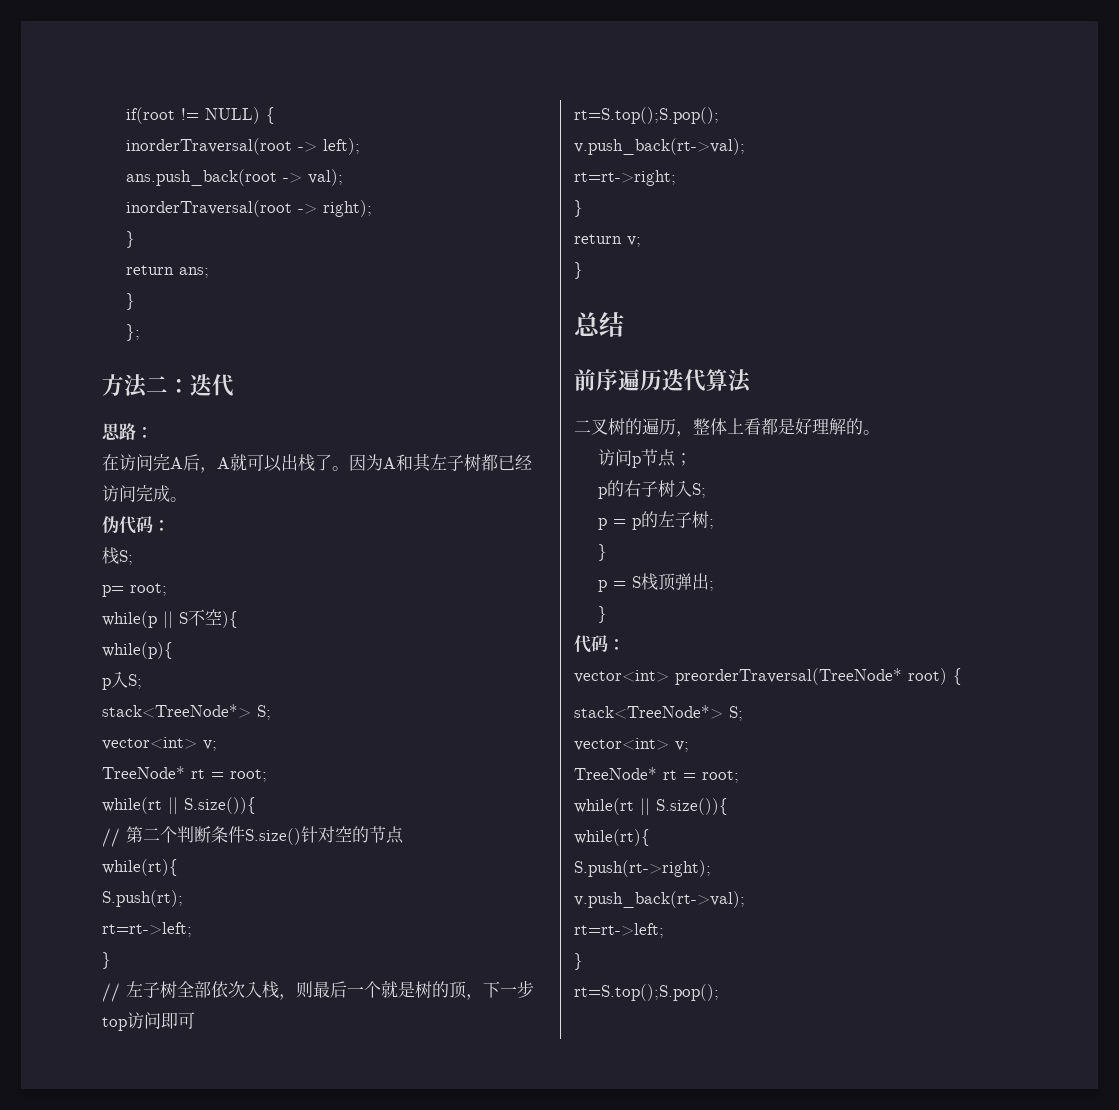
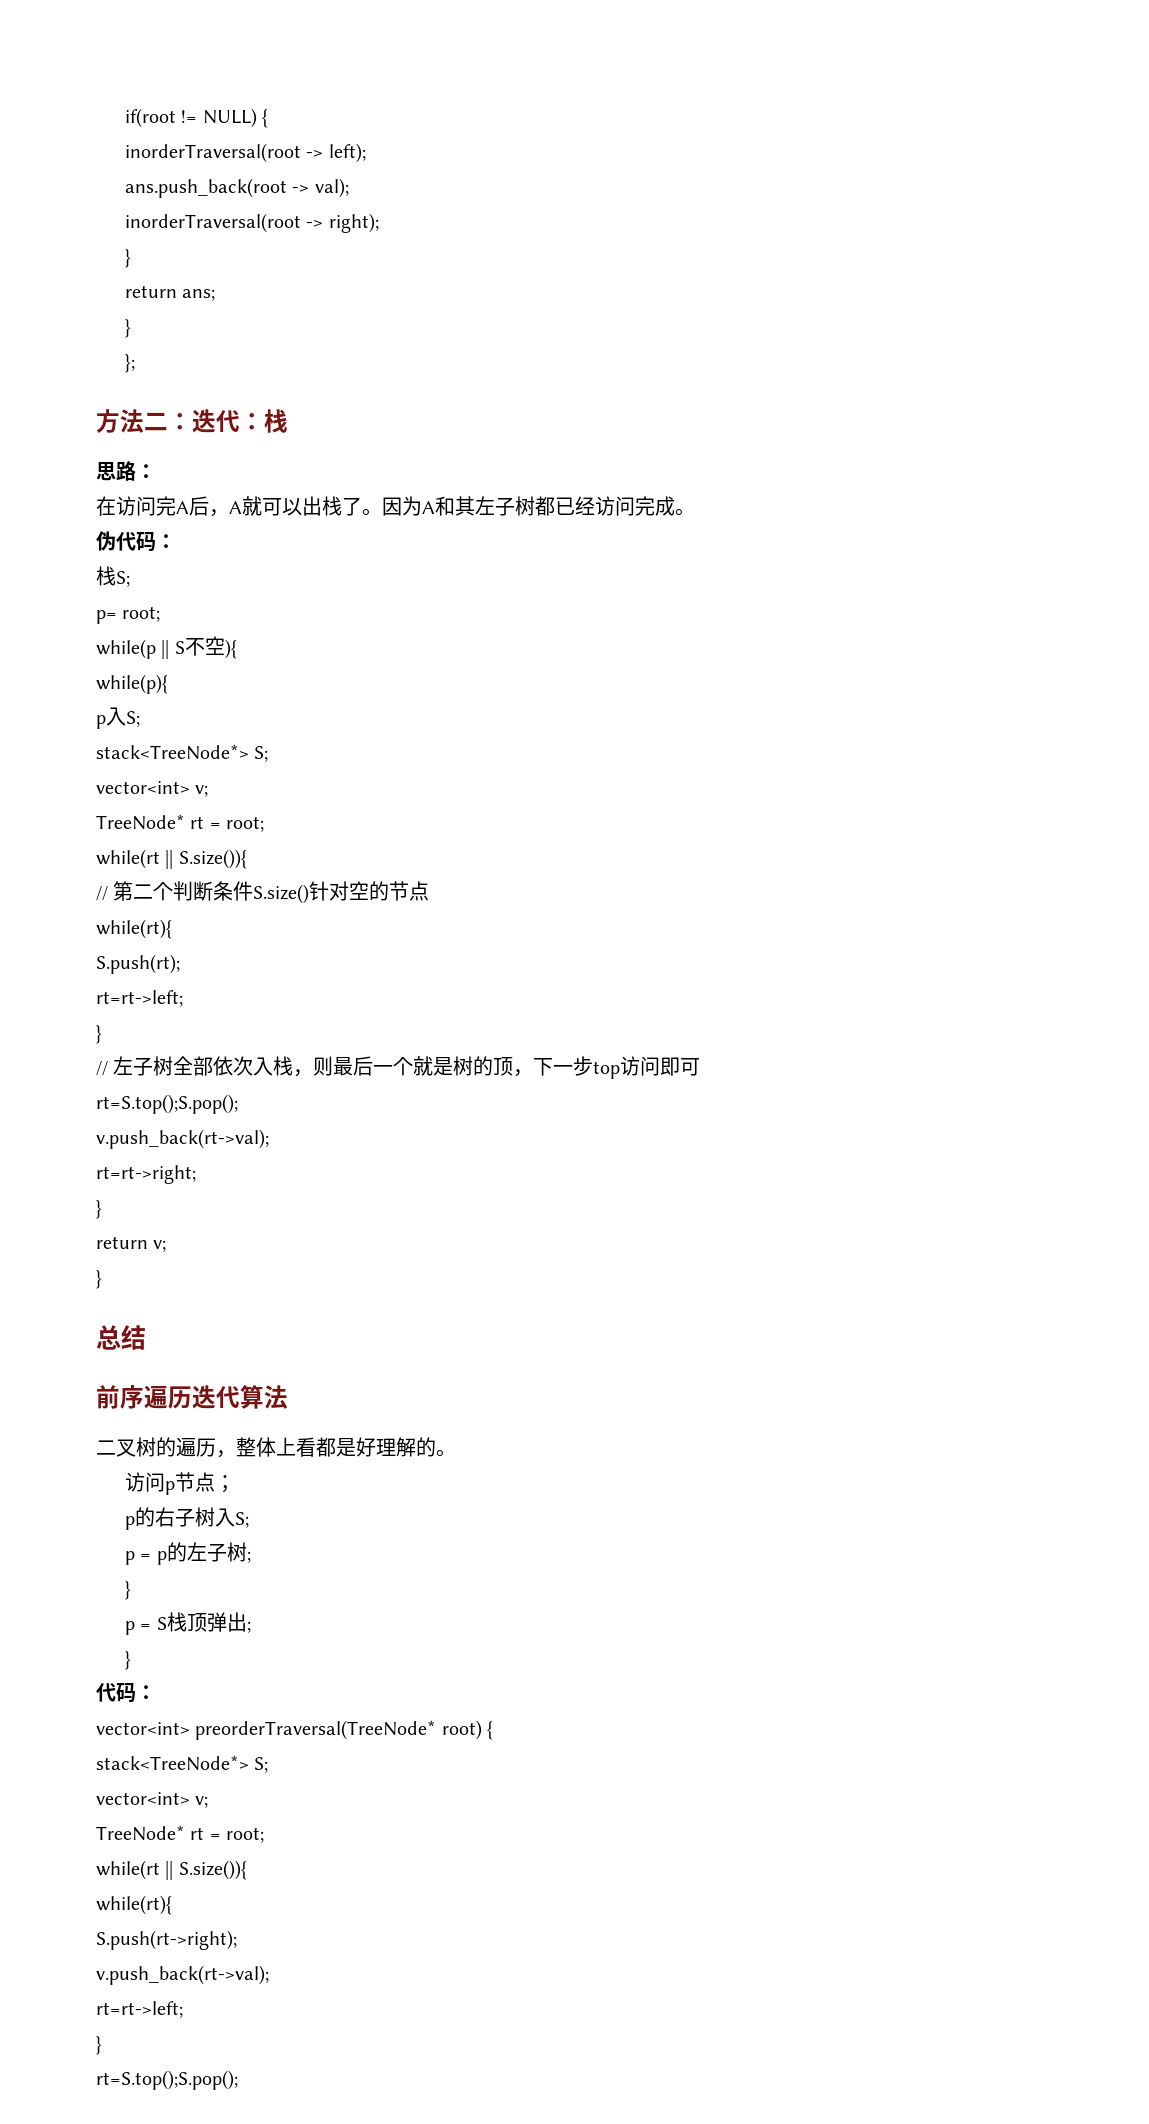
(234, 385) none -> [240,409,288,433] ：栈

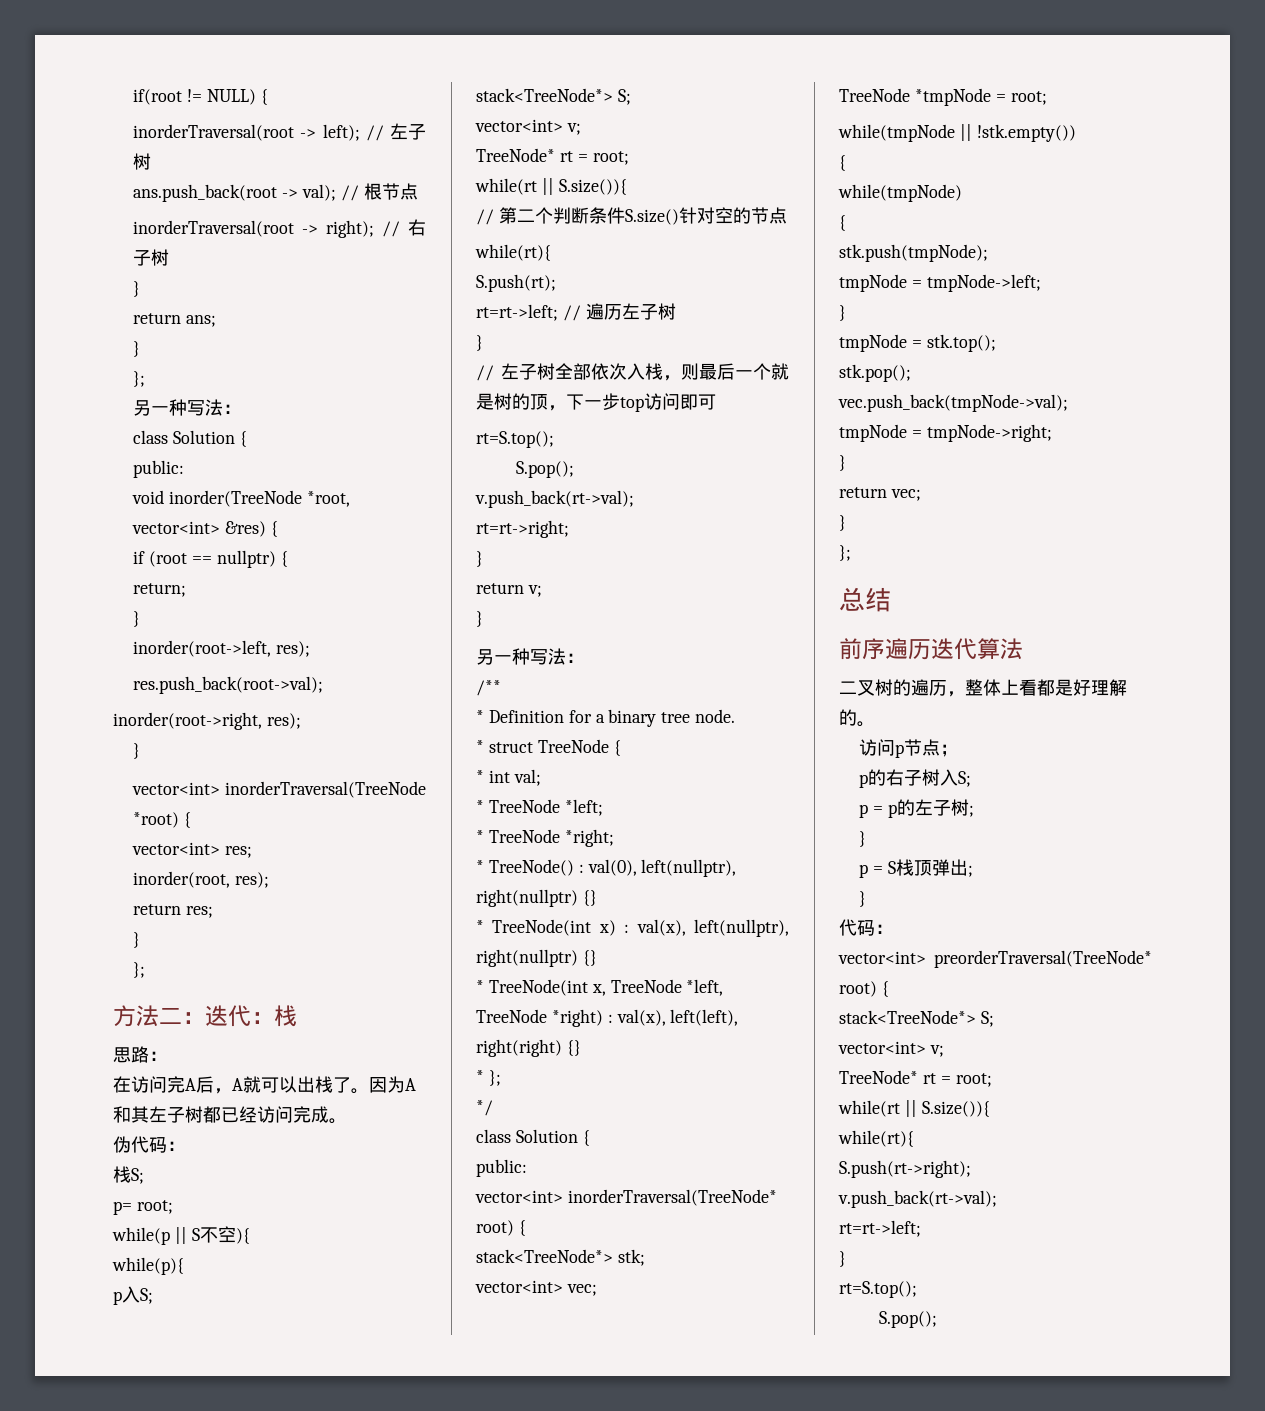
(366, 153) none -> [365,123,426,141] [133,153,152,170] // 左子树
(349, 188) none -> [340,183,418,201] // 根节点
(379, 223) none -> [382,219,426,237] [133,249,170,266] // 右子树
(135, 363) none -> [133,399,242,416] [133,430,247,447] [133,460,185,478] [132,490,350,507] [132,521,278,537] [133,550,288,568] [133,583,187,597] [133,611,141,627] [133,640,310,657] [133,676,324,694] [113,712,301,730] [133,743,141,759] [132,781,426,798] [133,812,191,828] [132,842,252,858] [133,871,269,888] [133,904,213,918] [133,932,141,948] [133,962,146,978] // 另一种写法： // class Solution { // public: // void inorder(TreeNode *root, vector<int> &res) { // if (root == nullptr) { // return; // } // inorder(root->left, res); // res.push_back(root->val); // inorder(root->right, res); // } // vector<int> inorderTraversal(TreeNode *root) { // vector<int> res; // inorder(root, res); // return res; // } // };
(183, 998) none -> [562,303,676,321] // 遍历左子树
[96,1094,238,1114] rt=S.top();S.pop(); -> [476,431,554,448] [516,461,575,478] rt=S.top(); // S.pop();
(102, 1279) none -> [476,648,584,665] [476,680,501,696] [476,709,736,727] [476,739,621,756] [476,769,541,786] [476,799,603,816] [476,829,614,847] [476,859,737,877] [476,889,597,907] [476,919,789,937] [476,949,597,967] [476,979,724,996] [476,1009,739,1027] [476,1039,581,1057] [476,1070,501,1086] [476,1100,493,1116] [476,1129,590,1146] [476,1159,527,1177] [475,1189,777,1206] [476,1220,526,1236] [476,1249,645,1266] [475,1280,597,1296] [839,88,1047,106] [838,124,1076,142] [839,155,846,171] [838,184,962,202] [839,215,846,231] [839,244,988,262] [839,274,1041,292] [839,305,846,321] [839,334,996,352] [839,364,911,382] [838,394,1068,412] [839,424,1052,442] [839,455,846,471] [839,487,921,501] [839,515,846,531] [839,545,851,561] // 另一种写法： // /** // * Definition for a binary tree node. // * struct TreeNode { // * int val; // * TreeNode *left; // * TreeNode *right; // * TreeNode() : val(0), left(nullptr), right(nullptr) {} // * TreeNode(int x) : val(x), left(nullptr), right(nullptr) {} // * TreeNode(int x, TreeNode *left, TreeNode *right) : val(x), left(left), right(right) {} // * }; // */ // class Solution { // public: // vector<int> inorderTraversal(TreeNode* root) { // stack<TreeNode*> stk; // vector<int> vec; // TreeNode *tmpNode = root; // while(tmpNode || !stk.empty()) // { // while(tmpNode) // { // stk.push(tmpNode); // tmpNode = tmpNode->left; // } // tmpNode = stk.top(); // stk.pop(); // vec.push_back(tmpNode->val); // tmpNode = tmpNode->right; // } // return vec; // } // };
[96,2070,238,2090] rt=S.top();S.pop(); -> [839,1281,917,1298] [879,1311,938,1328] rt=S.top(); // S.pop();

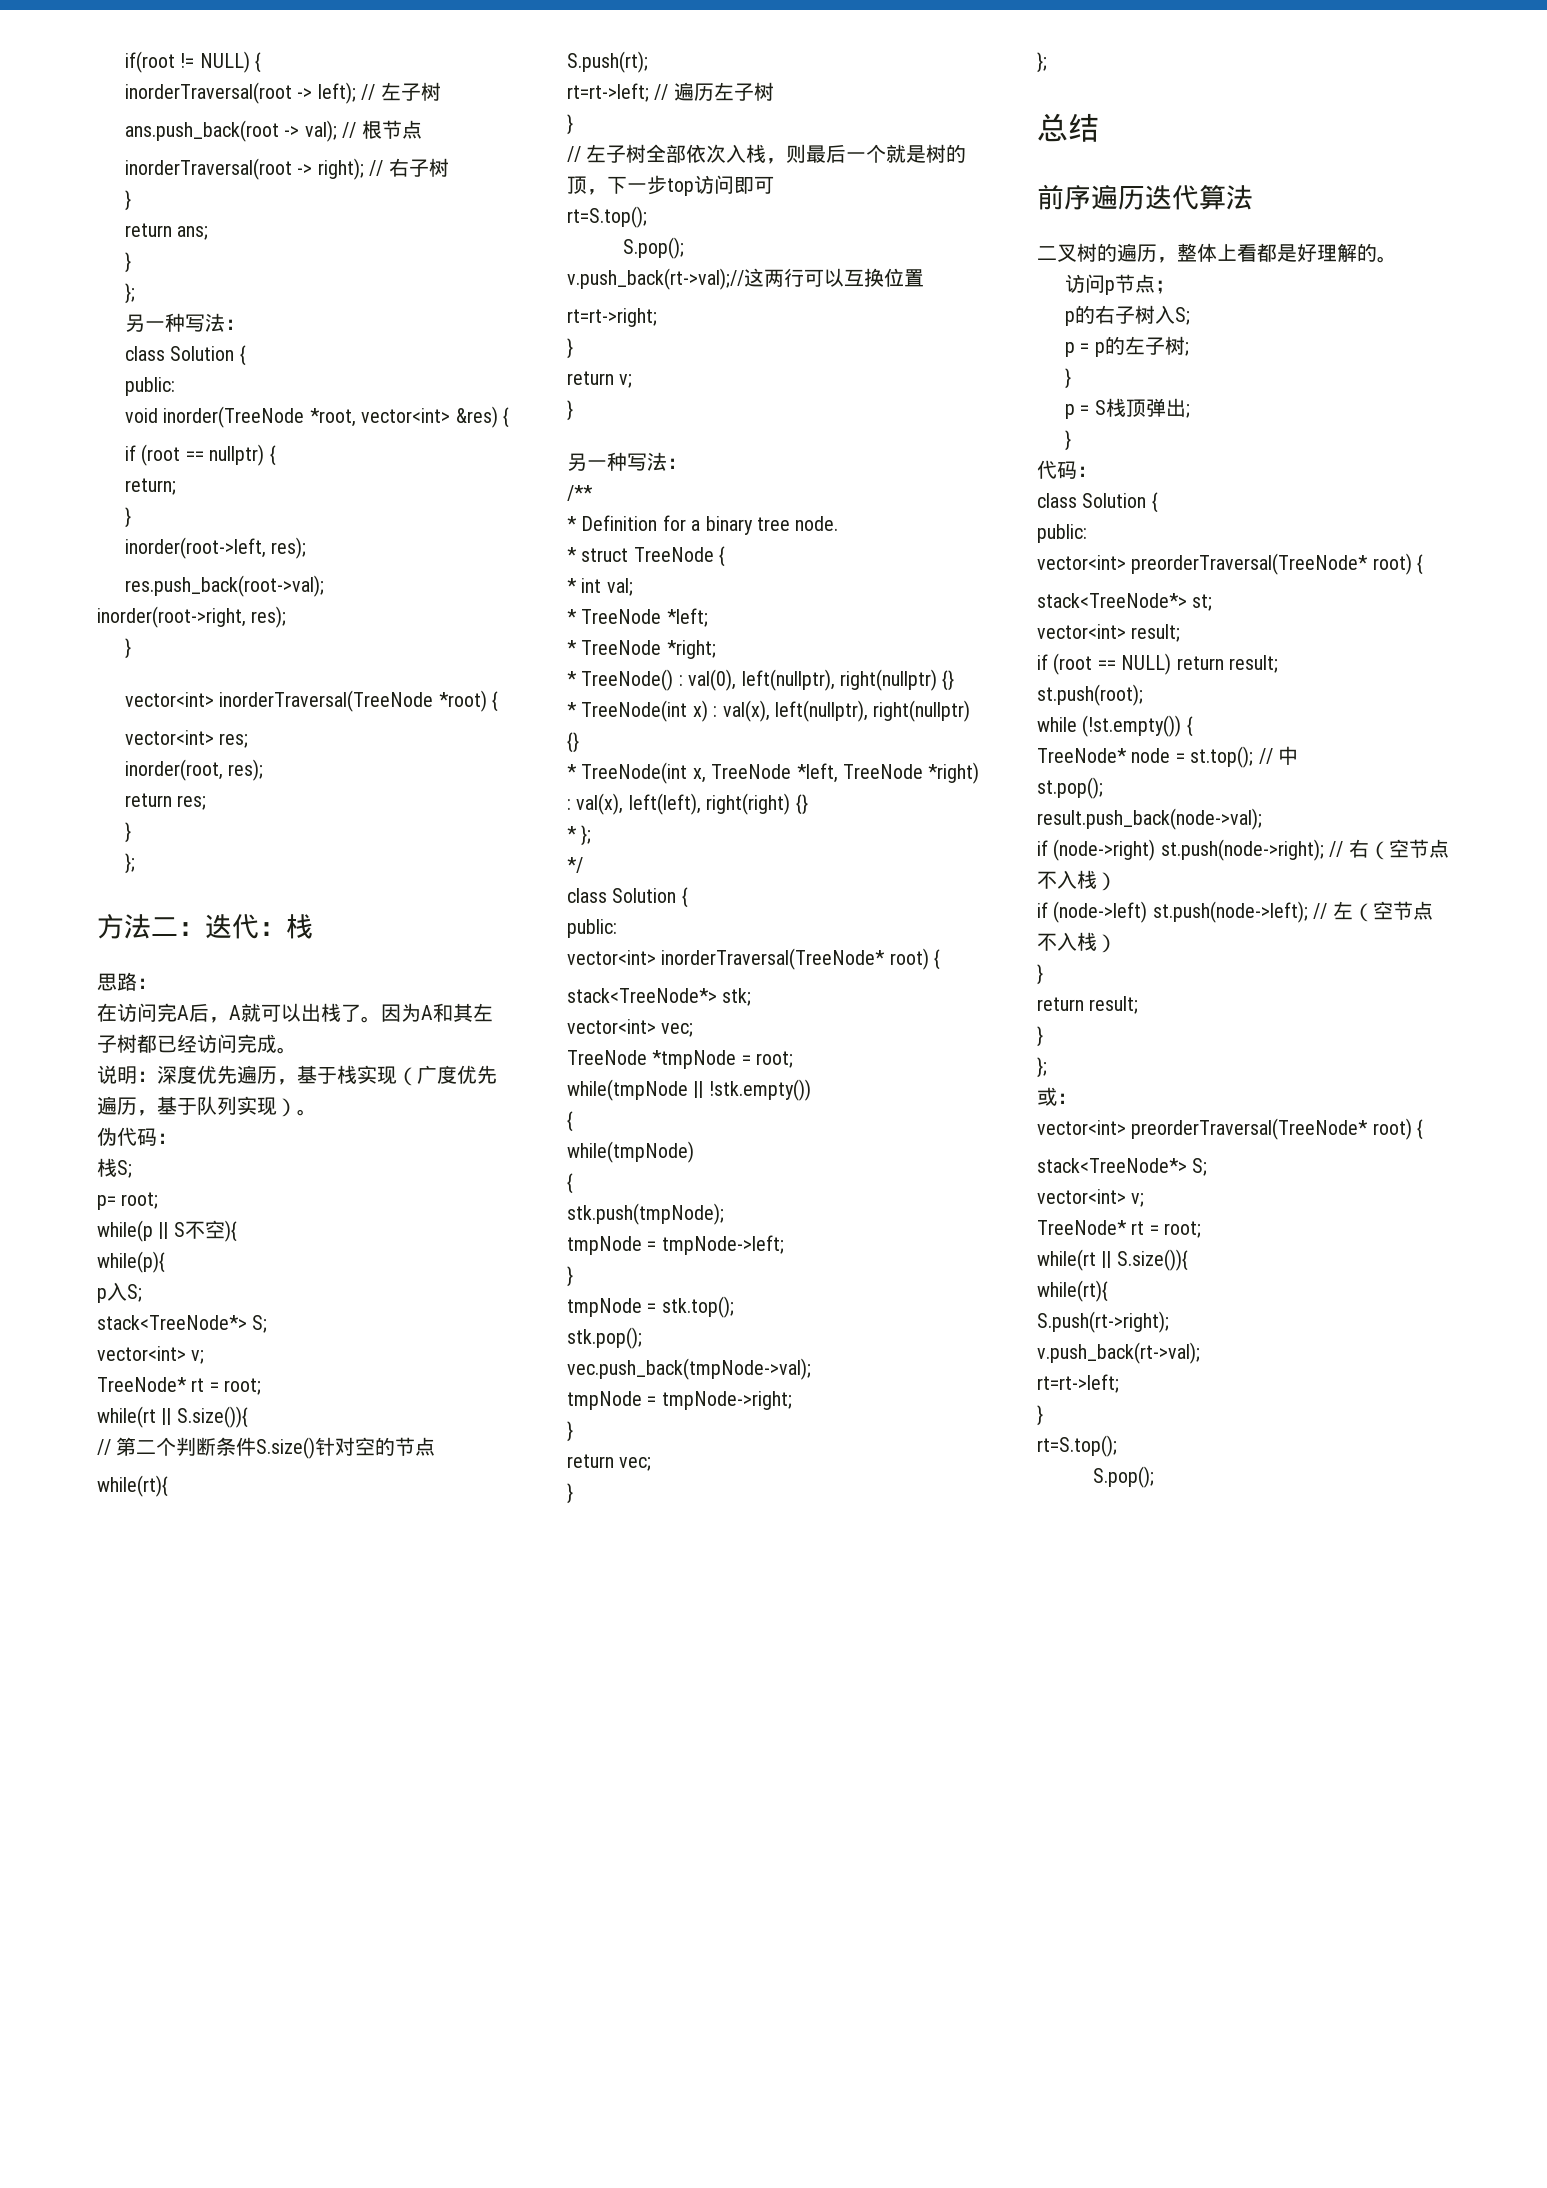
(347, 1121) none -> [97,1065,497,1086] [97,1096,317,1117] // 说明：深度优先遍历，基于栈实现（广度优先遍历，基于队列实现）。
[475,490,634,508] v.push_back(rt->val); -> [567,268,924,290] v.push_back(rt->val);//这两行可以互换位置
(893, 929) none -> [1037,492,1158,513] [1037,524,1087,543] [1037,553,1424,575] [1037,593,1213,611] [1037,624,1181,642] [1037,653,1278,675] [1037,684,1143,706] [1037,715,1193,737] [1037,746,1298,768] [1037,777,1103,799] [1037,808,1262,830] [1037,839,1449,861] [1037,870,1117,891] [1037,901,1433,923] [1037,932,1117,953] [1037,964,1043,985] [1037,996,1139,1014] [1037,1026,1043,1047] [1037,1057,1047,1078] [1037,1087,1077,1106] // class Solution { // public: // vector<int> preorderTraversal(TreeNode* root) { // stack<TreeNode*> st; // vector<int> result; // if (root == NULL) return result; // st.push(root); // while (!st.empty()) { // TreeNode* node = st.top(); // 中 // st.pop(); // result.push_back(node->val); // if (node->right) st.push(node->right); // 右（空节点不入栈） // if (node->left) st.push(node->left); // 左（空节点不入栈） // } // return result; // } // }; // 或：

